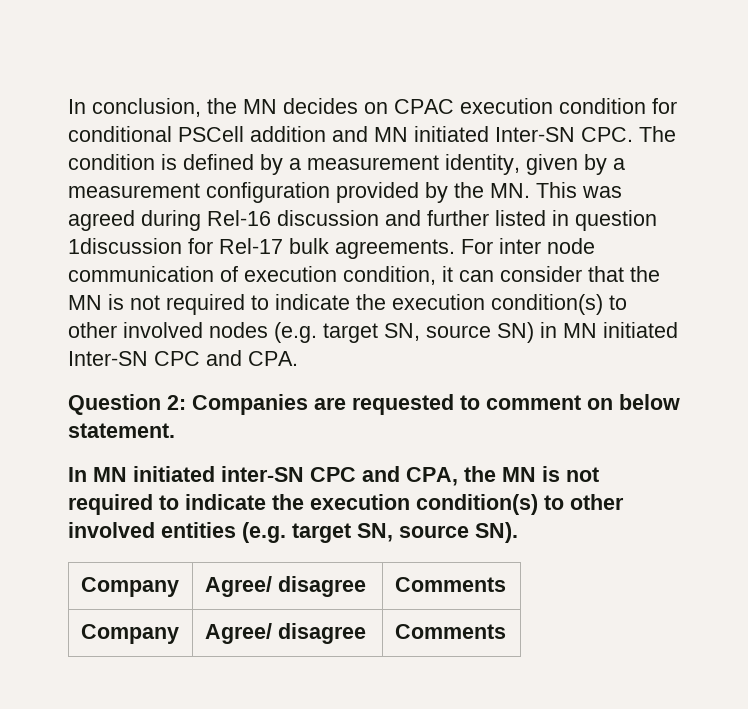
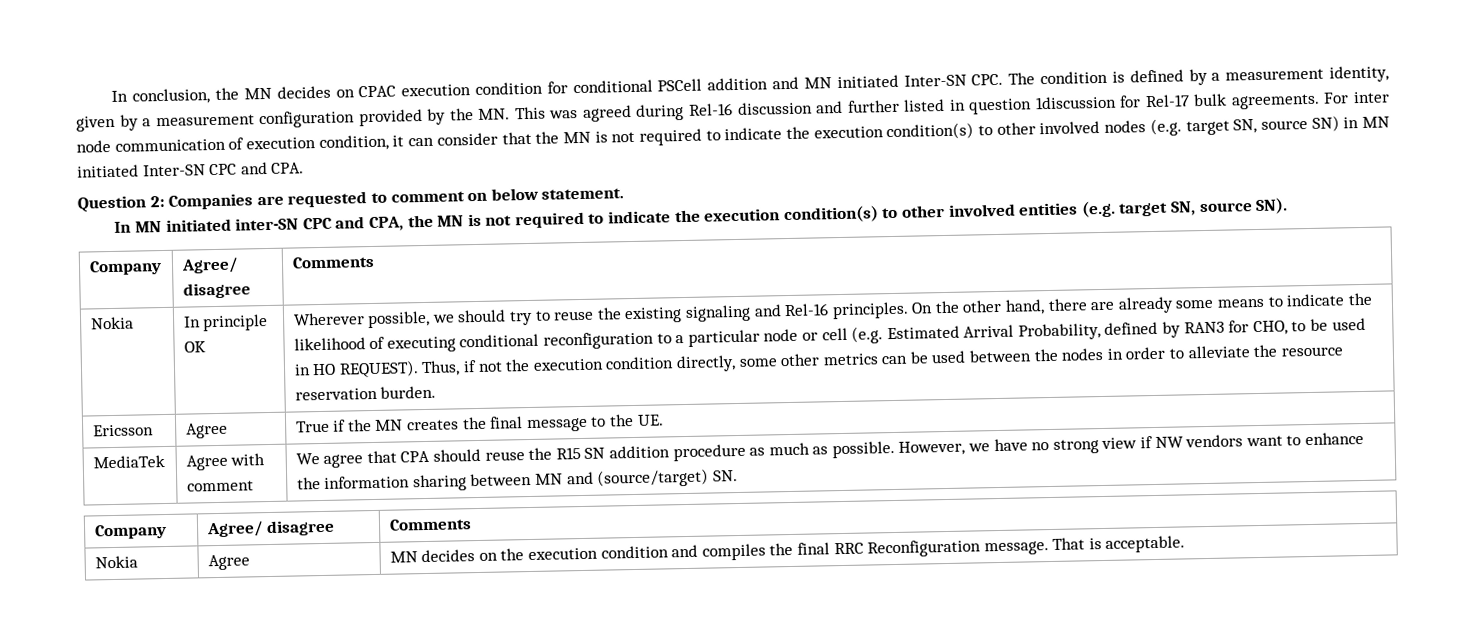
[80,624,179,644] [204,623,366,644] [394,624,506,639] Company | Agree/ disagree | Comments -> [89,316,134,330] [182,313,269,332] [183,341,206,353] [292,292,1372,329] [293,317,1366,353] [293,344,1343,378] [294,385,437,401] [92,424,154,437] [185,422,228,439] [295,414,664,433] [92,455,165,469] [185,453,266,471] [186,480,254,492] [295,431,1364,468] [296,468,738,492] [93,523,167,540] [205,519,336,538] [388,518,472,531] [94,555,138,569] [207,554,250,571] [389,535,1186,563] Nokia | In principle OK | Wherever possible, we should try to reuse the existing signaling and Rel-16 principles. On the other hand, there are already some means to indicate the likelihood of executing conditional reconfiguration to a particular node or cell (e.g. Estimated Arrival Probability, defined by RAN3 for CHO, to be used in HO REQUEST). Thus, if not the execution condition directly, some other metrics can be used between the nodes in order to alleviate the resource reservation burden. // Ericsson | Agree | True if the MN creates the final message to the UE. // MediaTek | Agree with comment | We agree that CPA should reuse the R15 SN addition procedure as much as possible. However, we have no strong view if NW vendors want to enhance the information sharing between MN and (source/target) SN. // Company | Agree/ disagree | Comments // Nokia | Agree | MN decides on the execution condition and compiles the final RRC Reconfiguration message. That is acceptable.

